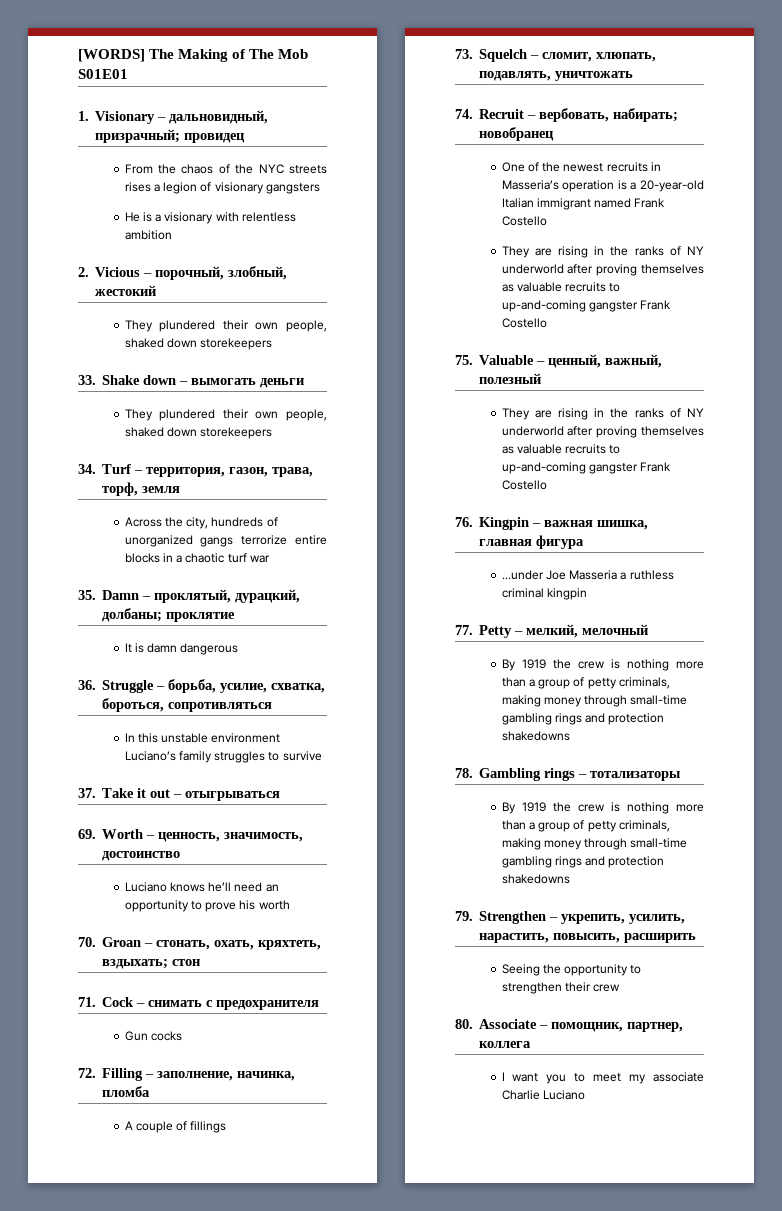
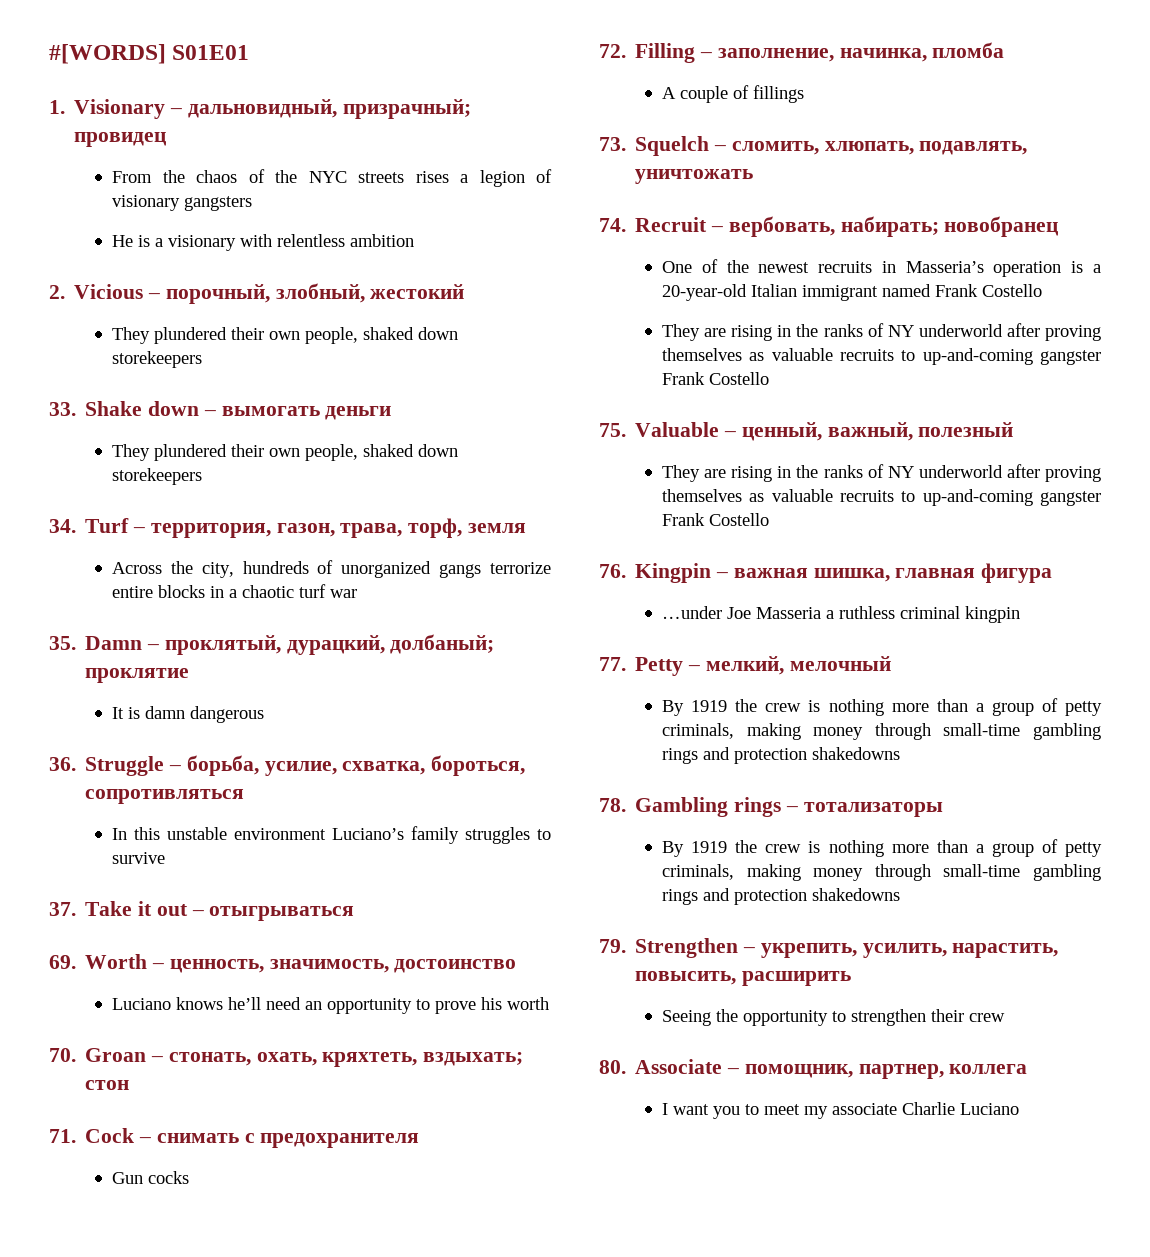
[78,49,309,62] [WORDS] The Making of The Mob -> [49,44,166,64] #[WORDS]
[102,608,162,622] долбаны; -> [390,634,495,654] долбаный;
[542,52,592,62] сломит, -> [731,141,819,155] сломить,

